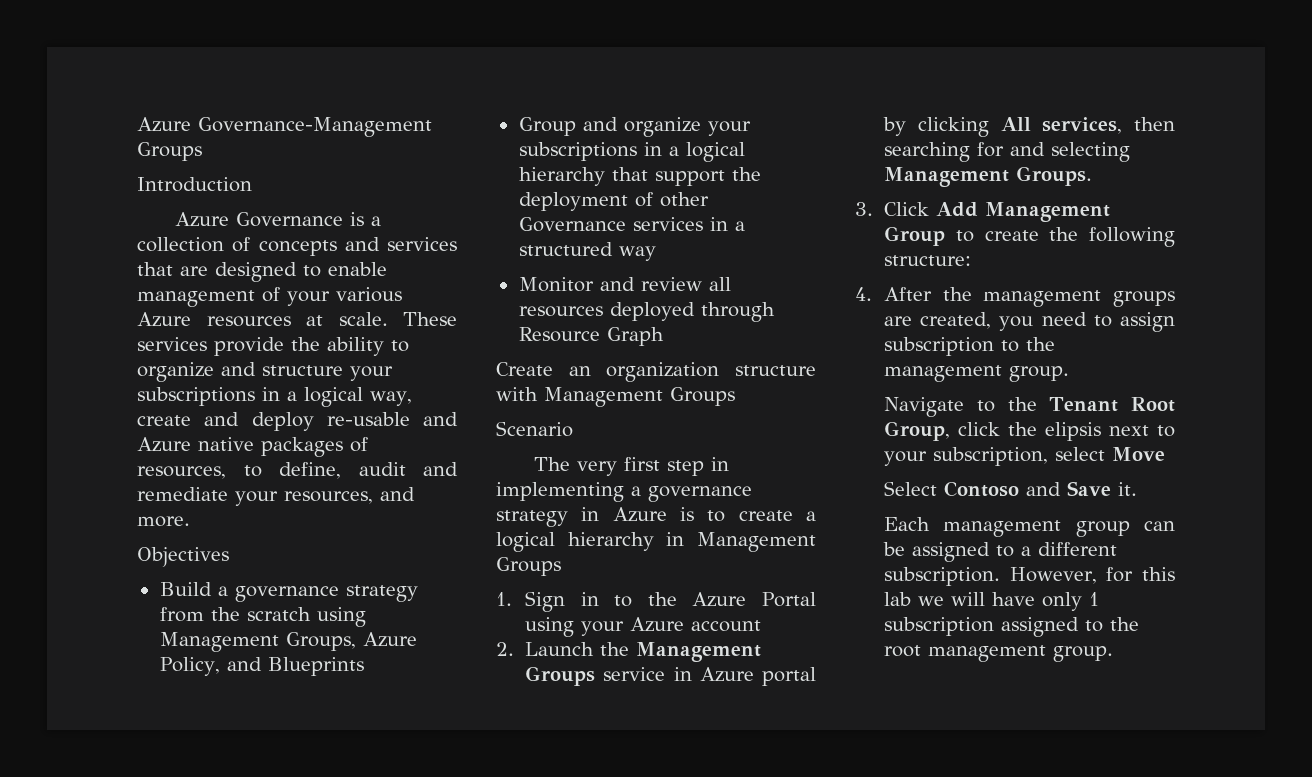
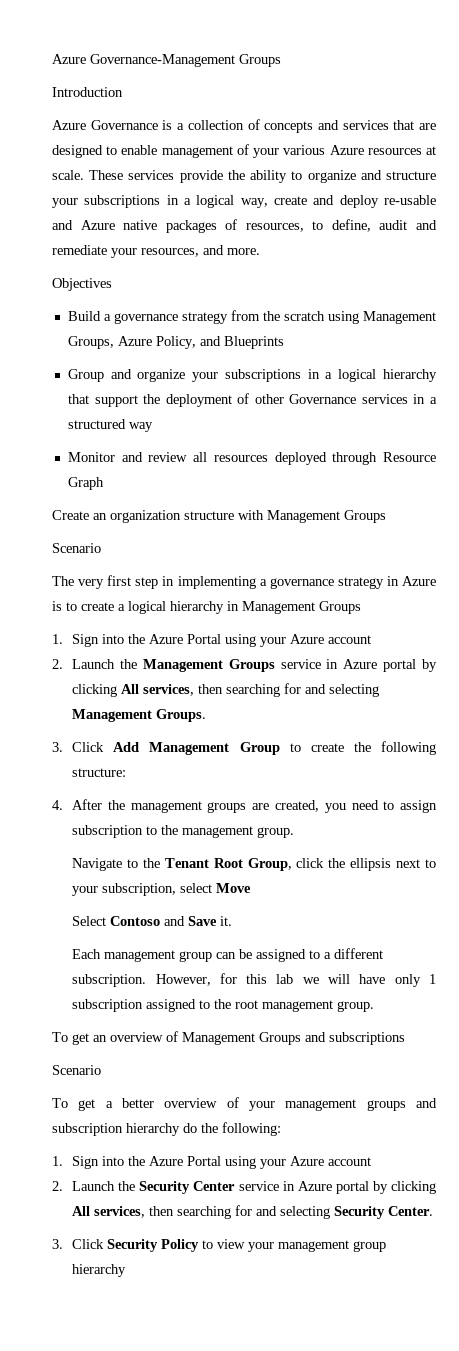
[580,592,633,607] in to -> [102,634,125,644] into
[1045,422,1102,441] elipsis -> [350,858,392,871] ellipsis
(1114, 654) none -> [52,1031,405,1045] [52,1065,101,1075] [52,1097,437,1111] [52,1122,281,1136] [52,1156,372,1169] [52,1181,436,1194] [72,1205,434,1219] [52,1239,387,1252] [72,1264,127,1277] // To get an overview of Management Groups and subscriptions // Scenario // To get a better overview of your management groups and subscription hierarchy do the following: // 1. Sign into the Azure Portal using your Azure account // 2. Launch the Security Center service in Azure portal by clicking All services, then searching for and selecting Security Center. // 3. Click Security Policy to view your management group hierarchy

